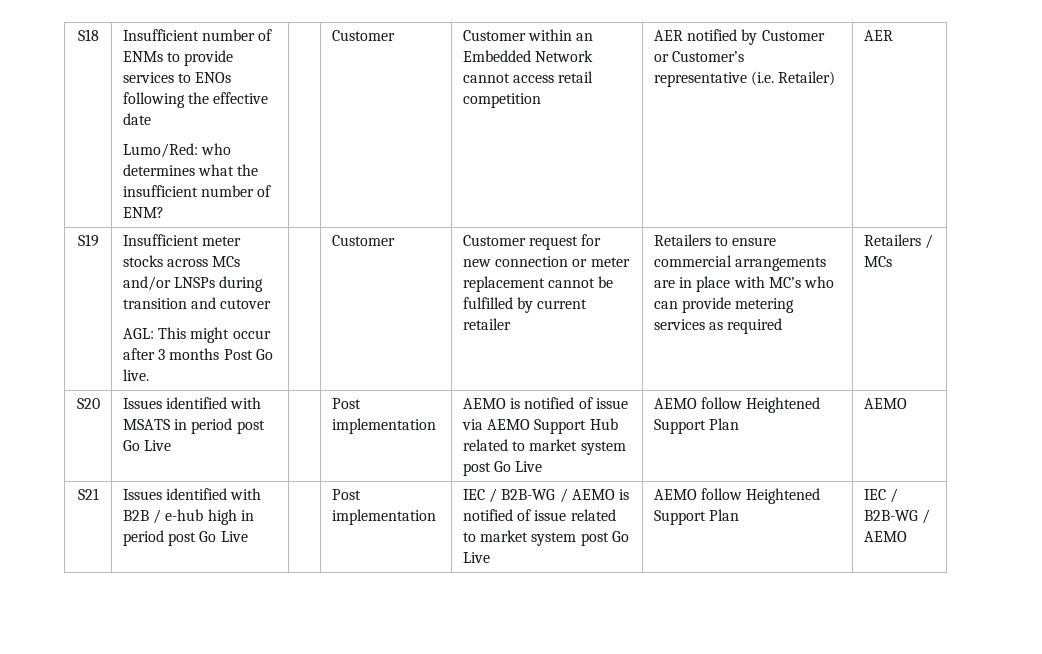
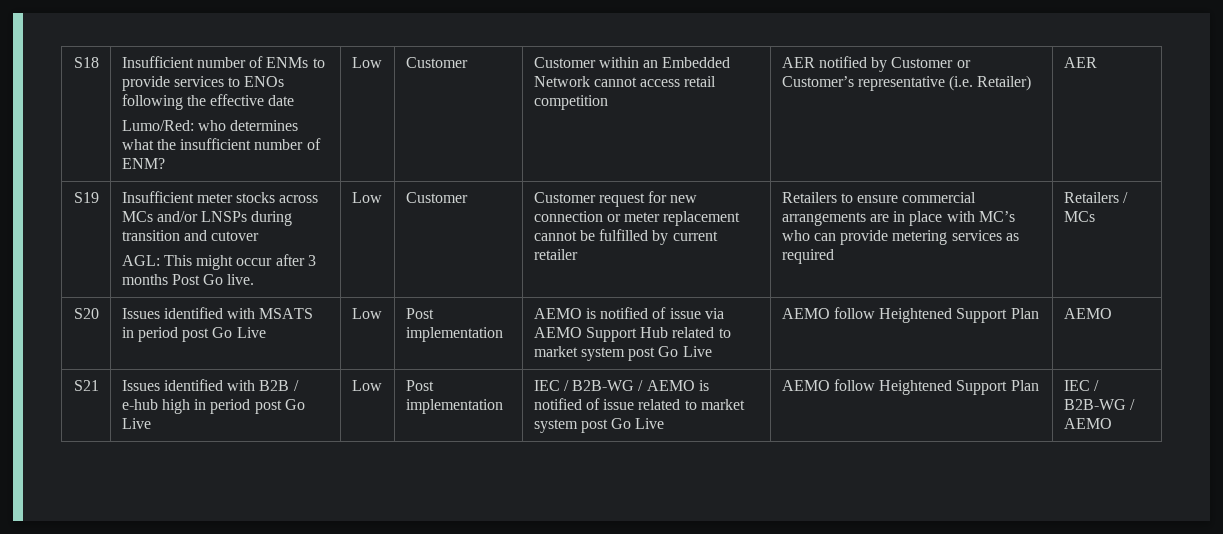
(164, 212) none -> [351,57,382,68] Low
(149, 375) none -> [351,192,382,203] Low
(172, 445) none -> [351,308,382,319] Low
(248, 536) none -> [351,380,382,391] Low

